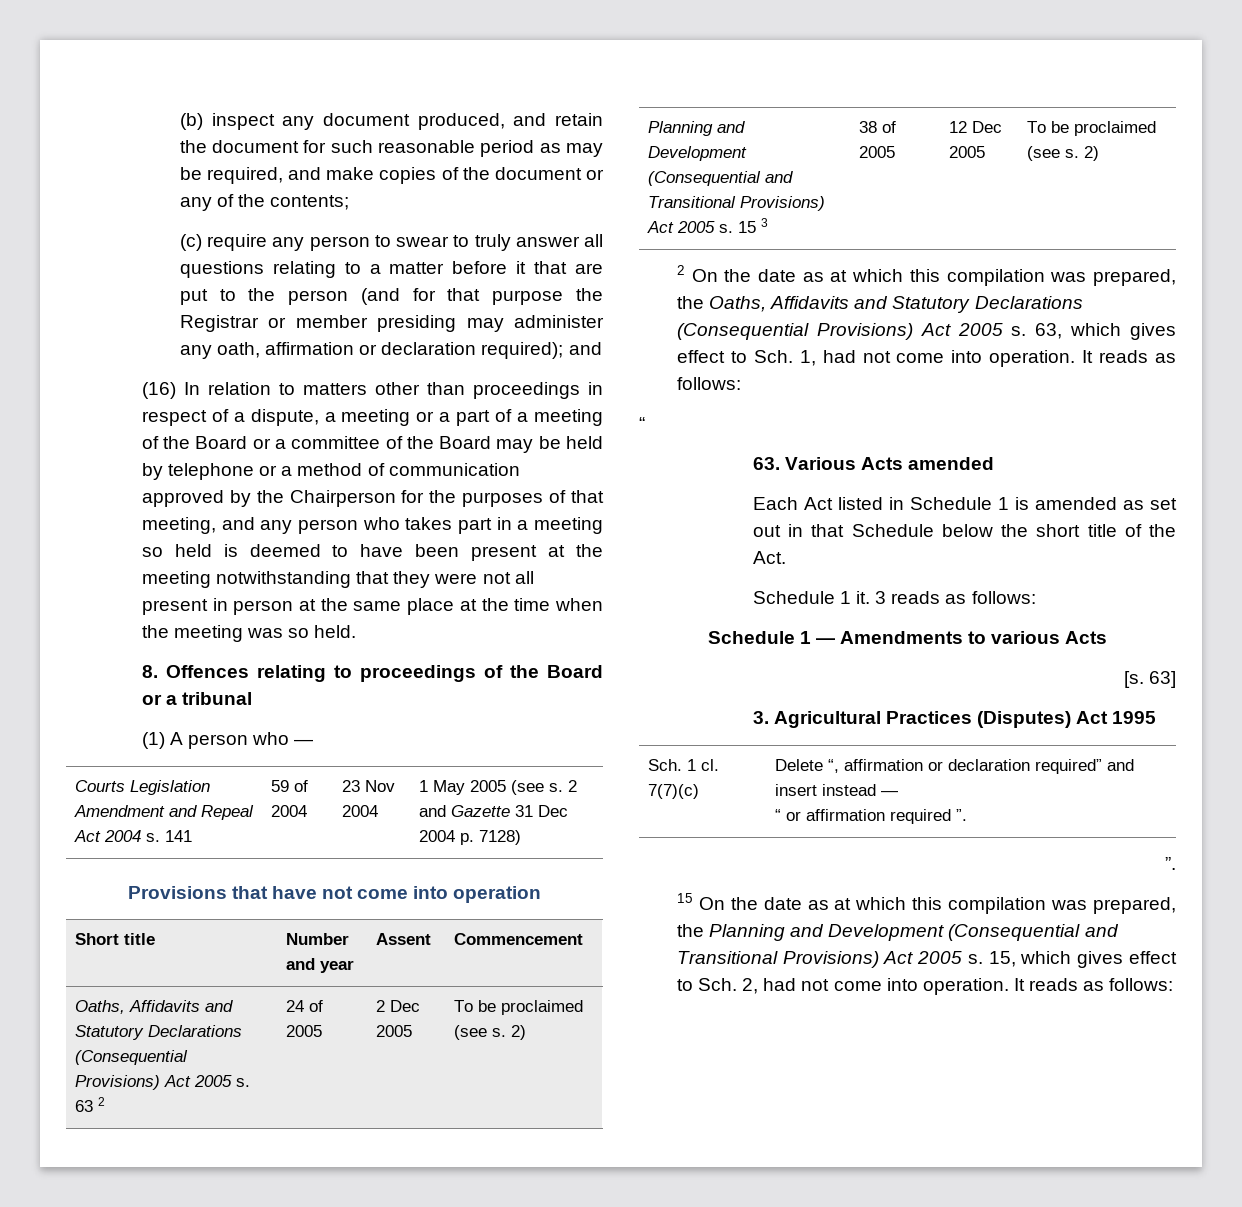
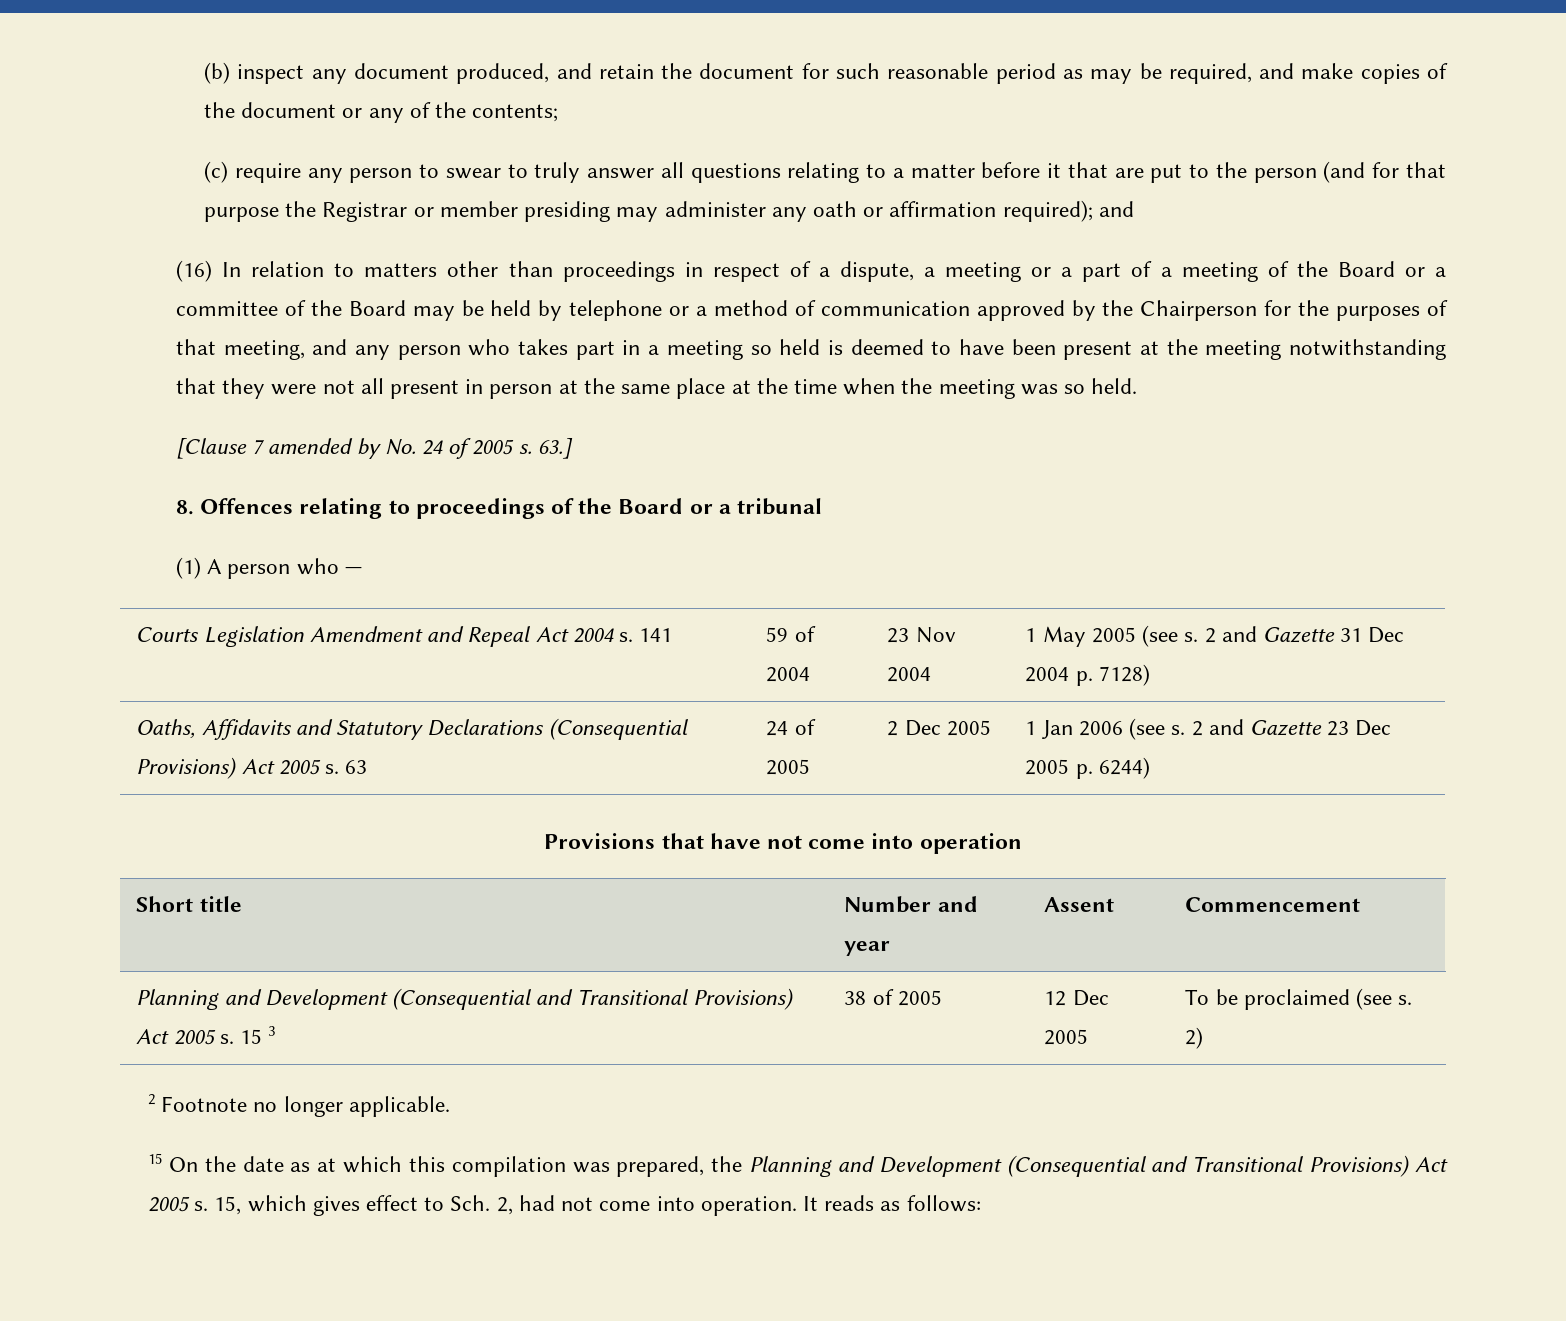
[216,342,477,358] oath, affirmation or declaration -> [812,201,997,217] oath or affirmation
(357, 631) none -> [176,438,573,459] // [Clause 7 amended by No. 24 of 2005 s. 63.]
(521, 837) none -> [136,718,689,740] [136,757,368,779] [766,719,816,736] [766,759,811,775] [887,720,991,736] [1025,718,1392,740] [1025,757,1150,779] // Oaths, Affidavits and Statutory Declarations (Consequential Provisions) Act 2005 s. 63 | 24 of 2005 | 2 Dec 2005 | 1 Jan 2006 (see s. 2 and Gazette 23 Dec 2005 p. 6244)
[74,1000,233,1014] [74,1025,242,1040] [74,1050,188,1065] [74,1075,250,1090] [74,1097,105,1112] [285,1000,323,1012] [285,1025,322,1037] [375,1000,420,1012] [375,1025,412,1037] [453,1000,583,1015] [453,1025,526,1040] // Oaths, Affidavits and Statutory Declarations (Consequential Provisions) Act 2005 s. 63 2 | 24 of 2005 | 2 Dec 2005 | To be proclaimed (see s. 2) -> (1361, 904) none
[691,269,1176,286] [676,296,1083,313] [676,323,1176,340] [676,350,1176,367] [676,377,741,390] [639,417,645,430] [752,457,995,470] [752,497,1177,510] [752,524,1176,537] [752,551,786,564] [752,591,1036,604] [707,631,1108,644] [1123,671,1176,688] [752,711,1157,728] [647,759,719,771] [647,784,699,799] [774,759,1134,774] [774,784,898,796] [774,809,967,824] [1165,857,1176,870] On the date as at which this compilation was prepared, the Oaths, Affidavits and Statutory Declarations (Consequential Provisions) Act 2005 s. 63, which gives effect to Sch. 1, had not come into operation. It reads as follows: // “ // 63. Various Acts amended // Each Act listed in Schedule 1 is amended as set out in that Schedule below the short title of the Act. // Schedule 1 it. 3 reads as follows: // Schedule 1 — Amendments to various Acts // [s. 63] // 3. Agricultural Practices (Disputes) Act 1995 // Sch. 1 cl. 7(7)(c) | Delete “, affirmation or declaration required” and insert instead — // “ or affirmation required ”. // ”. -> [161,1096,450,1117] Footnote no longer applicable.

